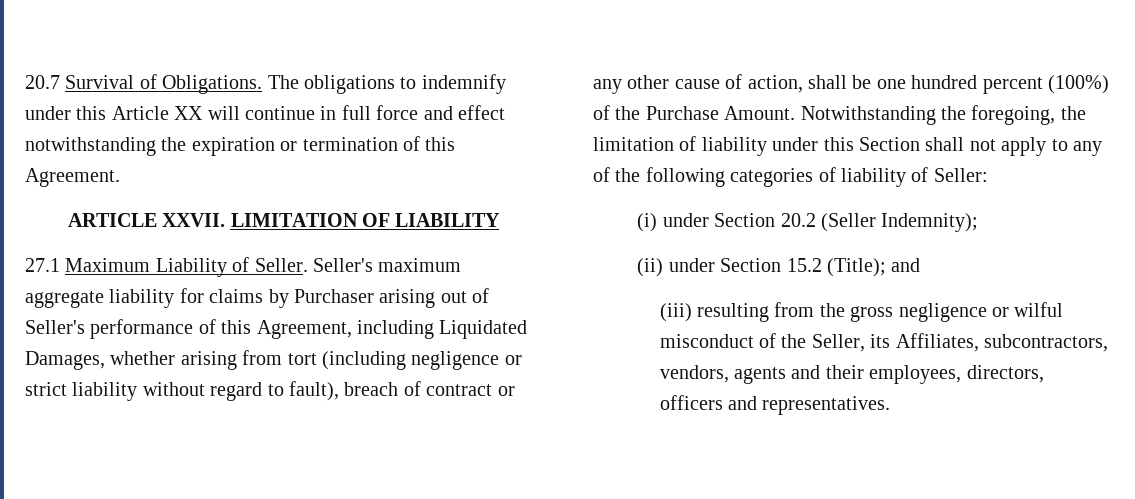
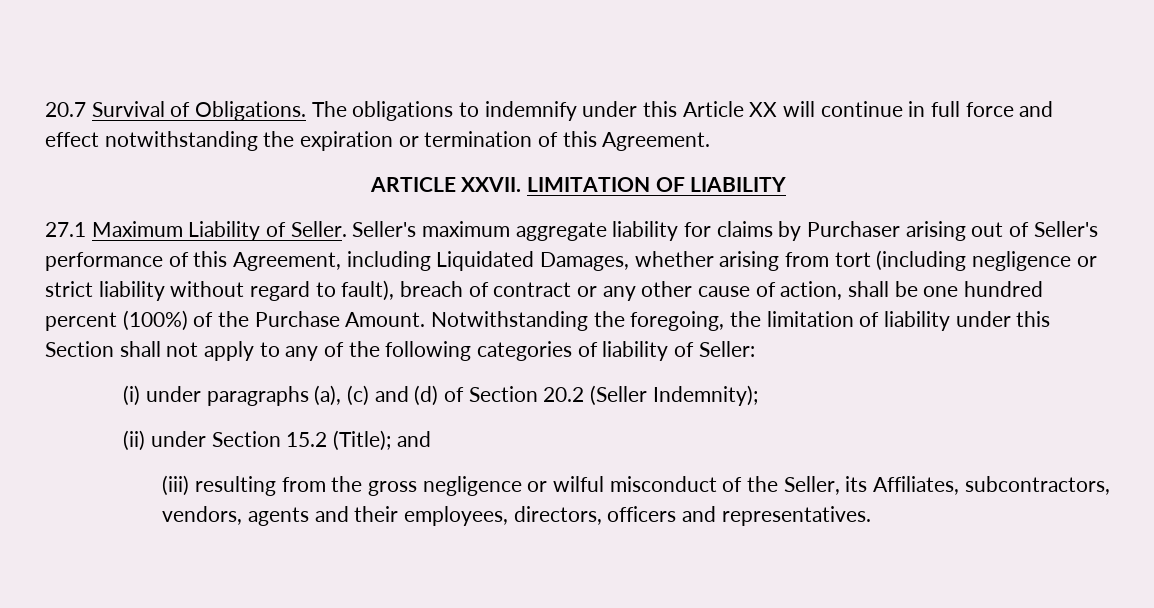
(709, 220) none -> [206,385,464,406] paragraphs (a), (c) and (d) of

